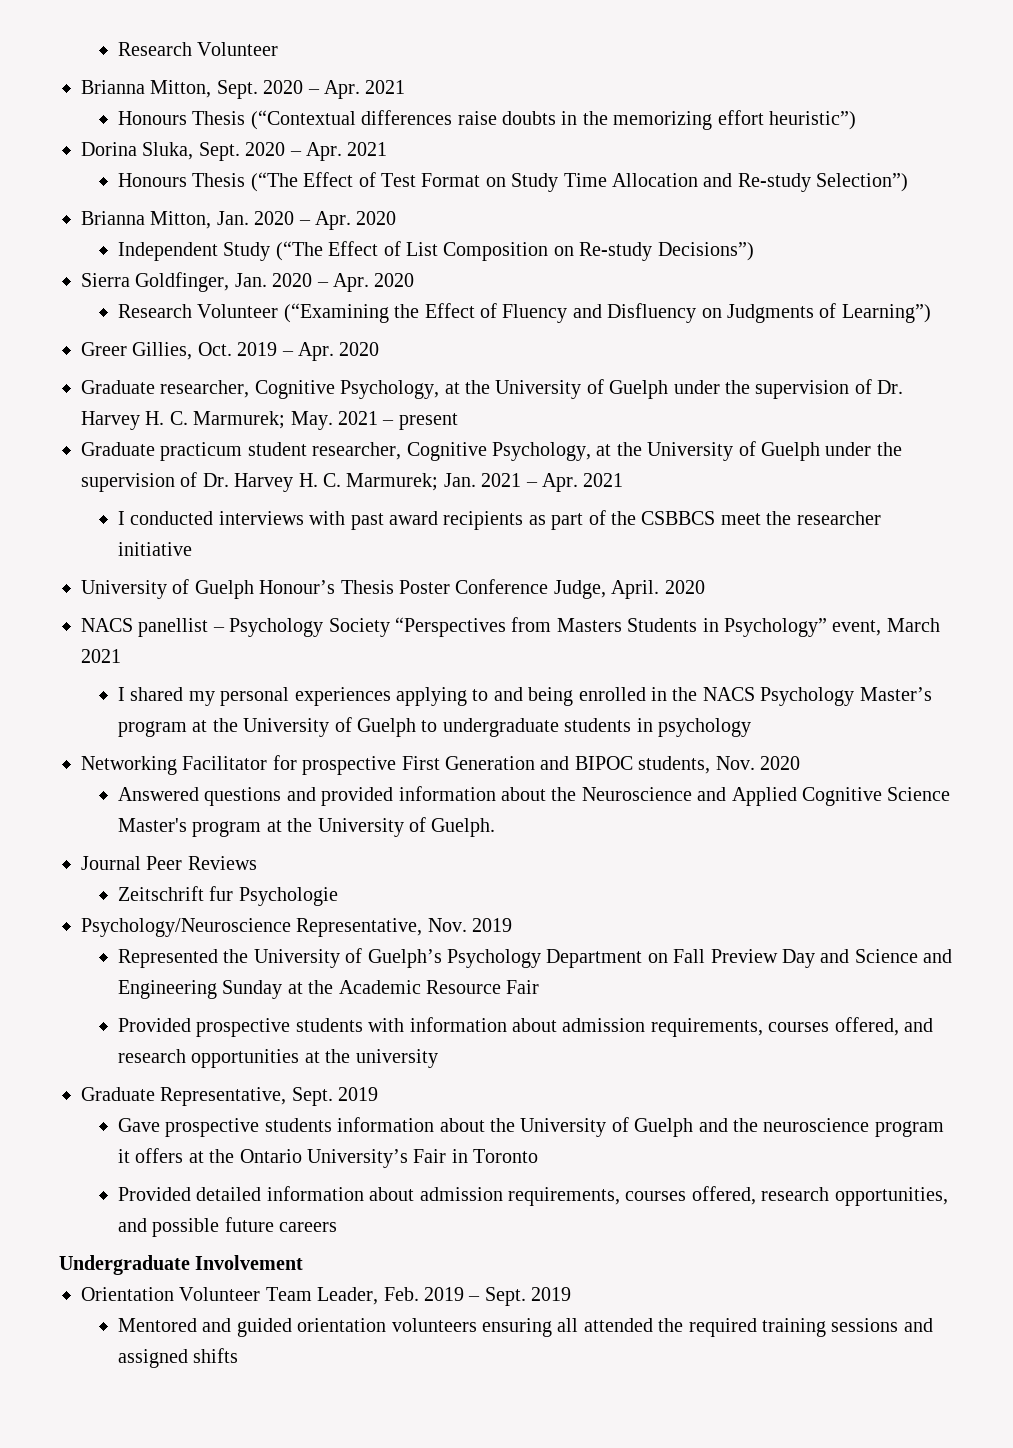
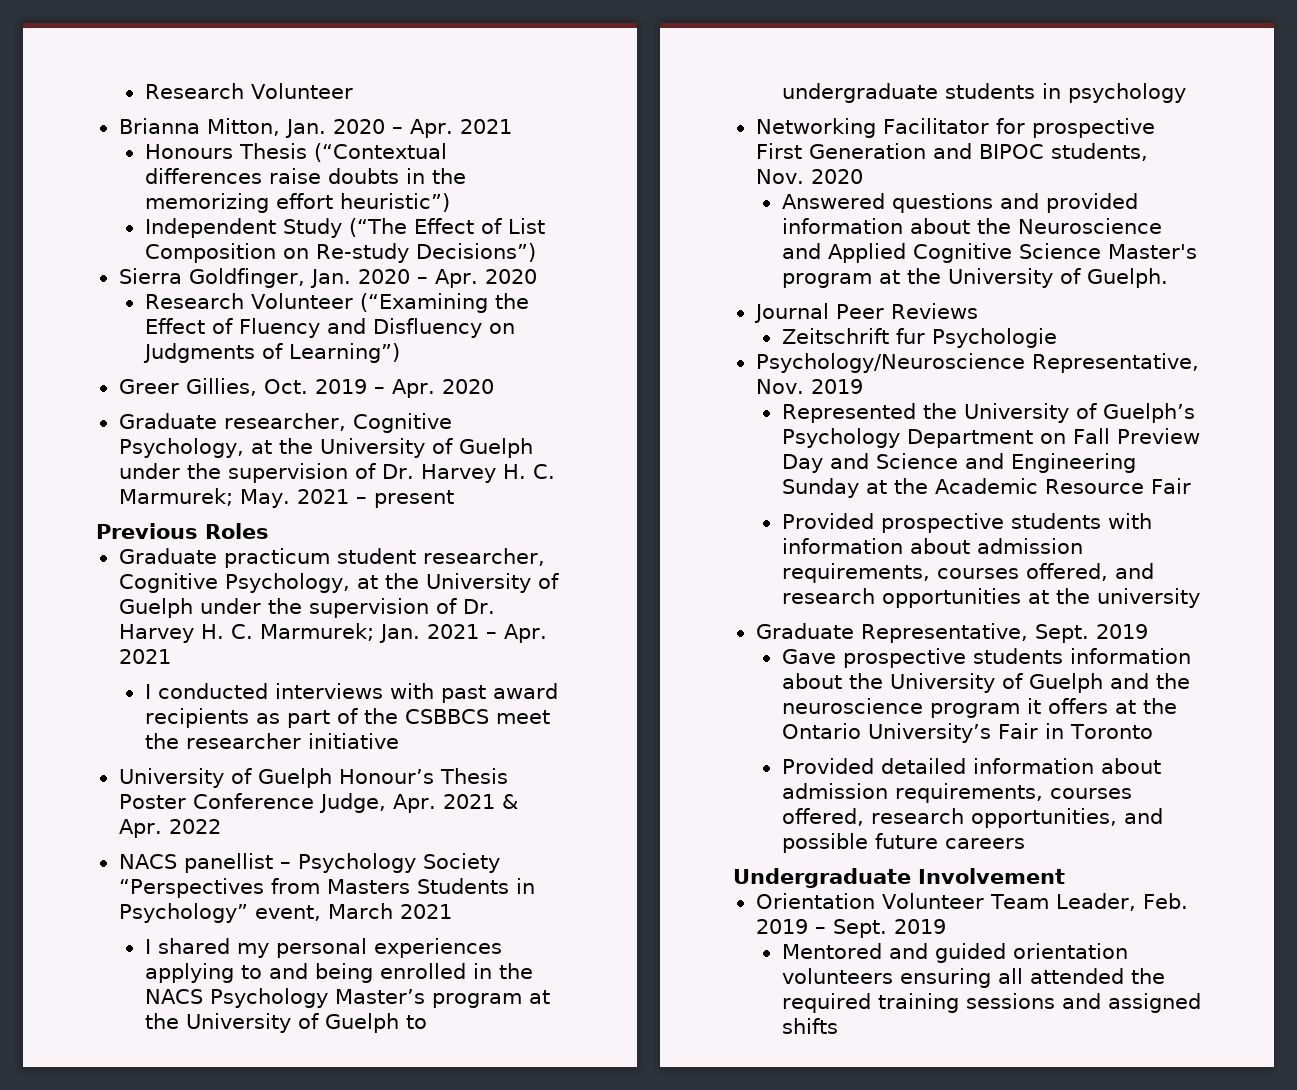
[216,80,258,99] Sept. -> [284,119,326,138] Jan.
[81,142,388,161] [117,172,909,192] [81,211,397,230] // Dorina Sluka, Sept. 2020 – Apr. 2021 // Honours Thesis (“The Effect of Test Format on Study Time Allocation and Re-study Selection”) // Brianna Mitton, Jan. 2020 – Apr. 2020 -> (450, 202) none
(458, 421) none -> [96,523,269,539] // Previous Roles
[611,580,705,599] April. 2020 -> [392,794,518,813] [118,819,221,838] Apr. 2021 & Apr. 2022

